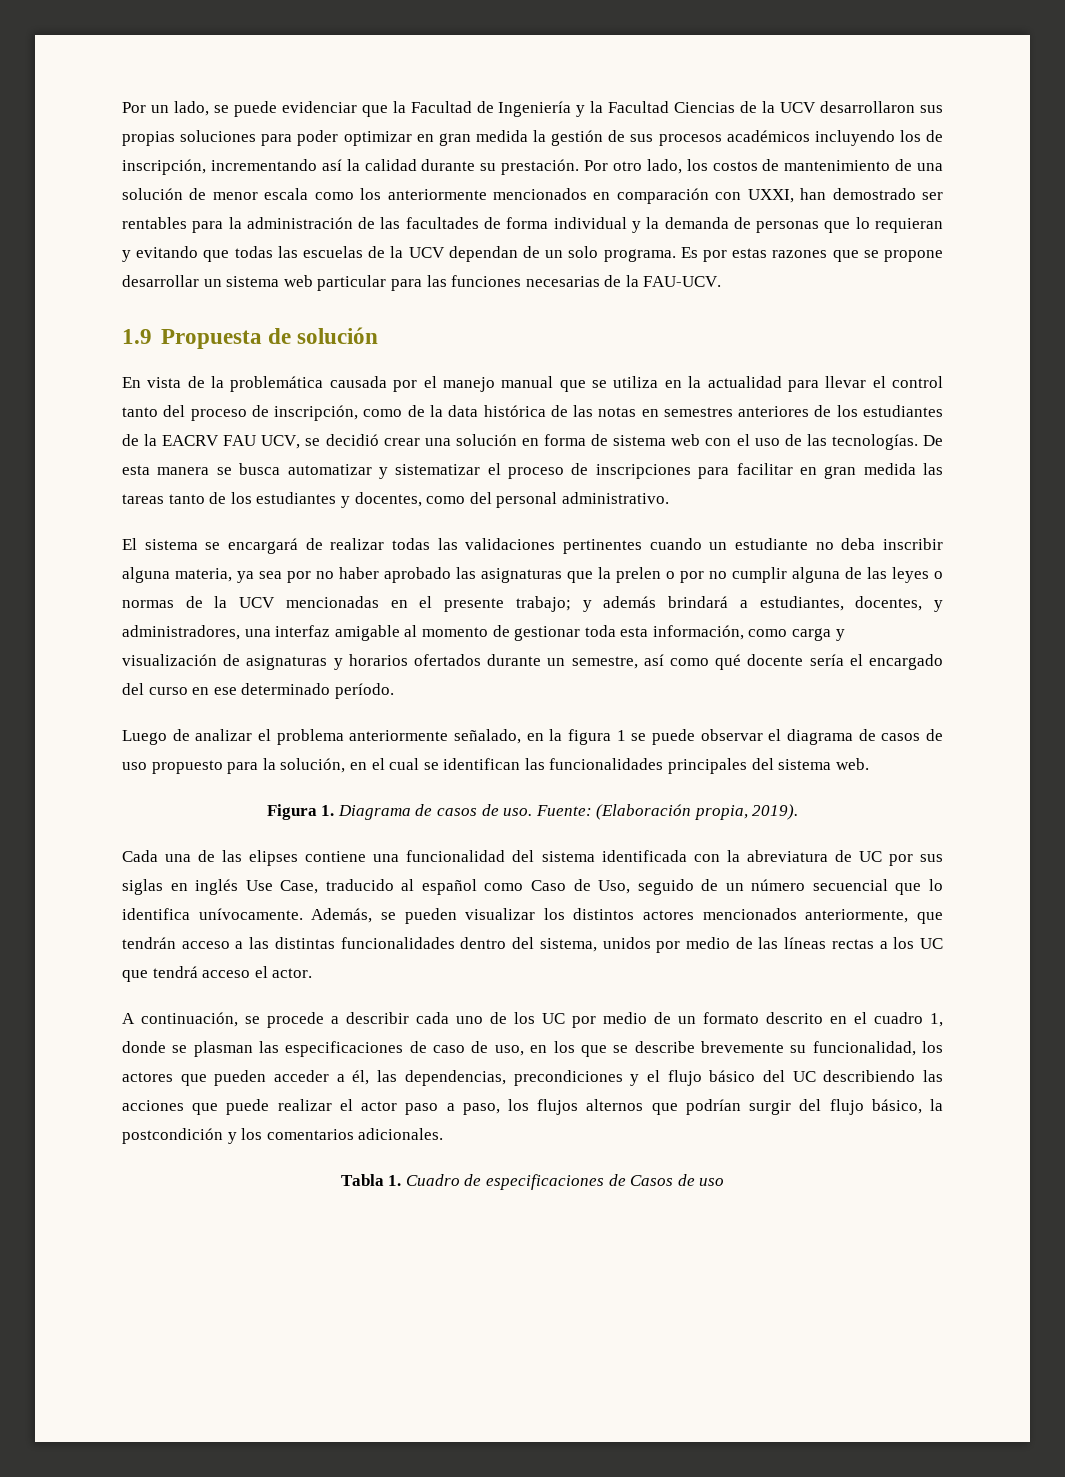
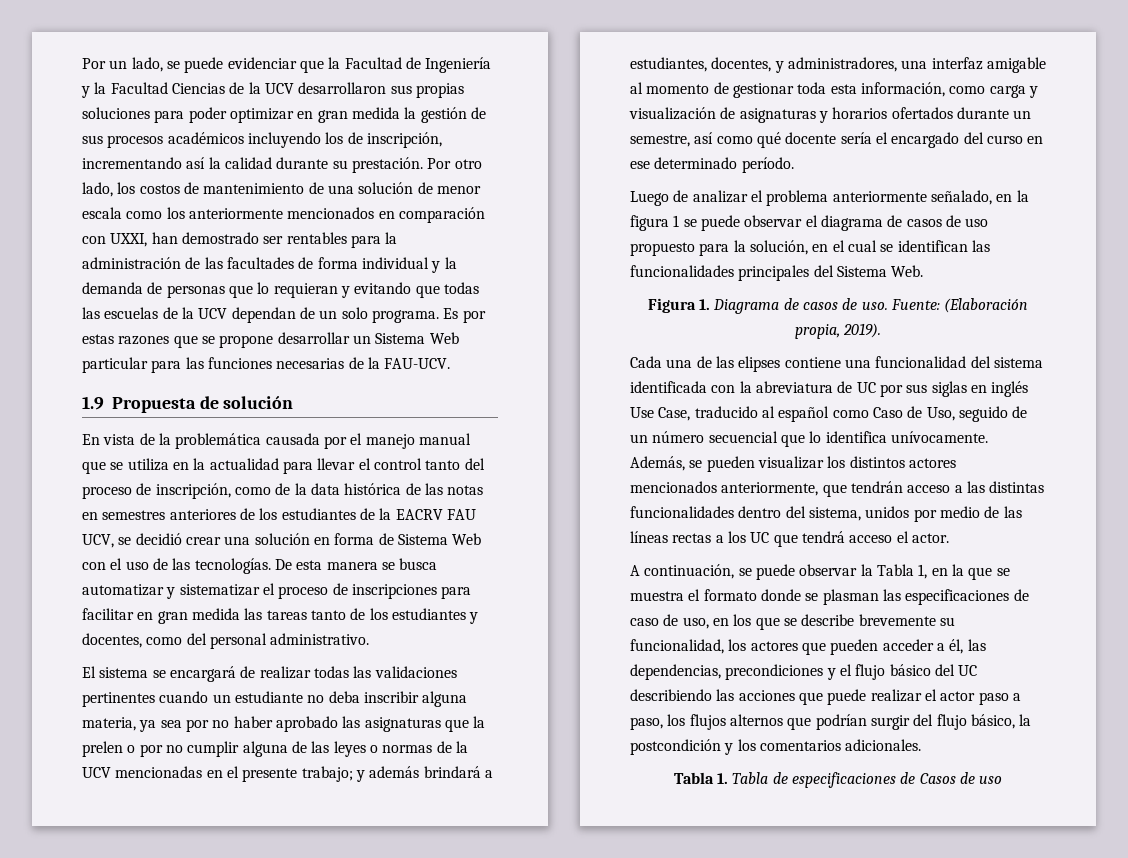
[226,275,313,287] sistema web -> [375,332,459,344] Sistema Web
[613,434,701,446] sistema web -> [397,533,482,545] Sistema Web
[778,758,869,770] sistema web. -> [836,265,924,277] Sistema Web.
[267,1012,943,1028] procede a describir cada uno de los UC por medio de un formato descrito en el cuadro 1, -> [755,564,1010,580] [630,589,757,601] puede observar la Tabla 1, en la que se muestra el formato
[405,1174,460,1186] Cuadro -> [732,772,769,784] Tabla

